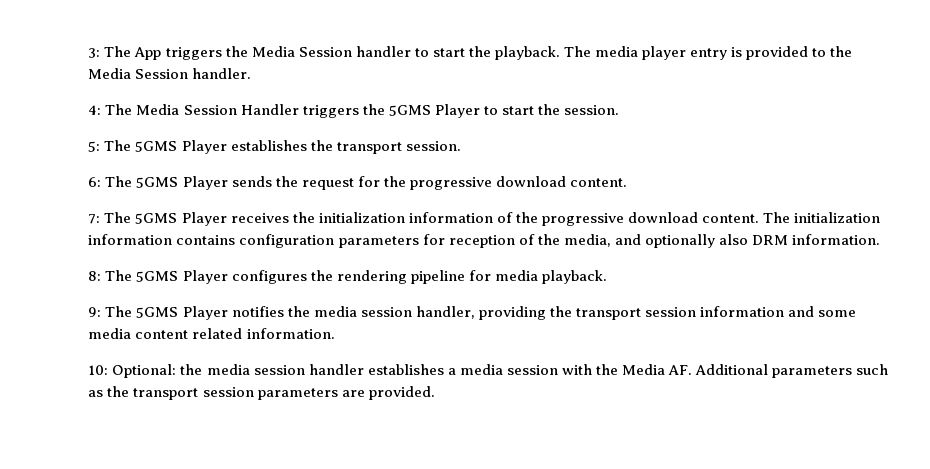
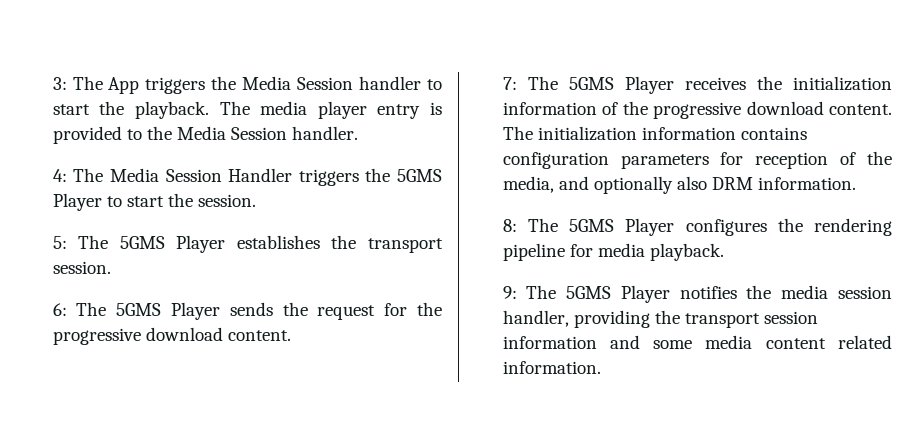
[88,364,889,378] [88,386,435,400] // 10: Optional: the media session handler establishes a media session with the Media AF. Additional parameters such as the transport session parameters are provided. -> (601, 367) none

